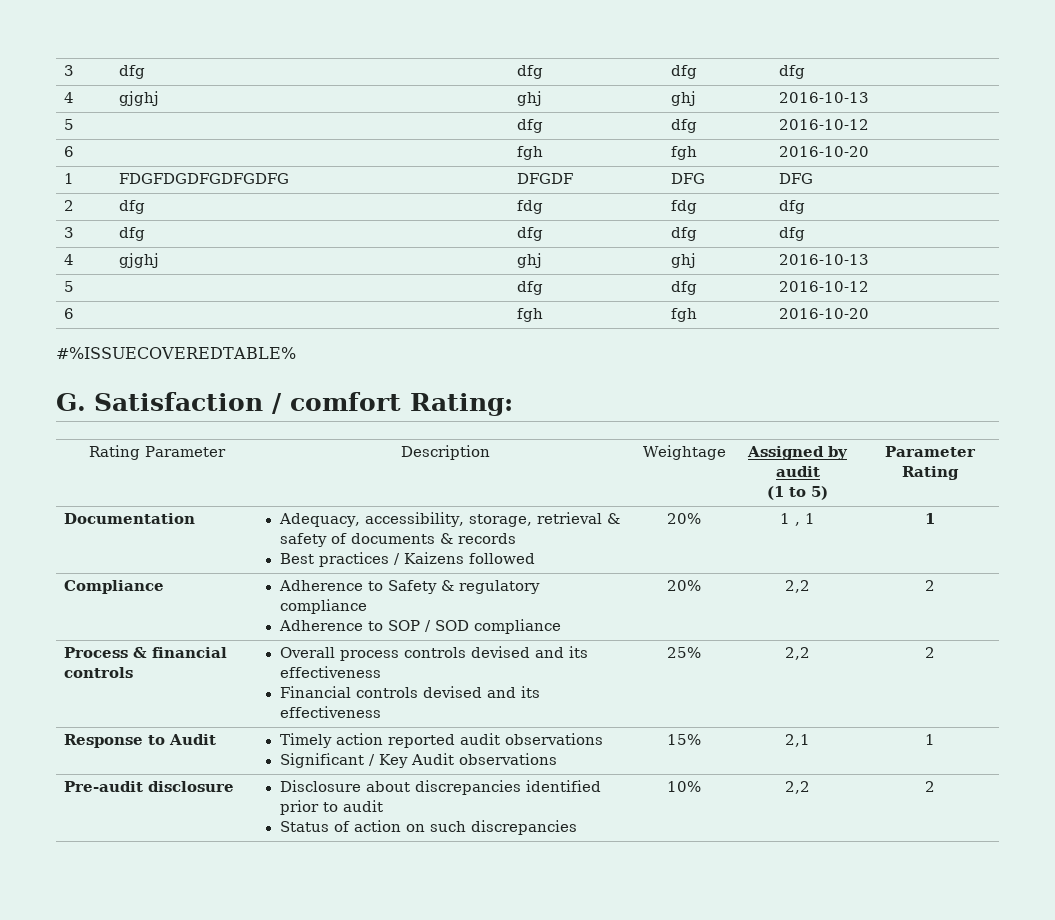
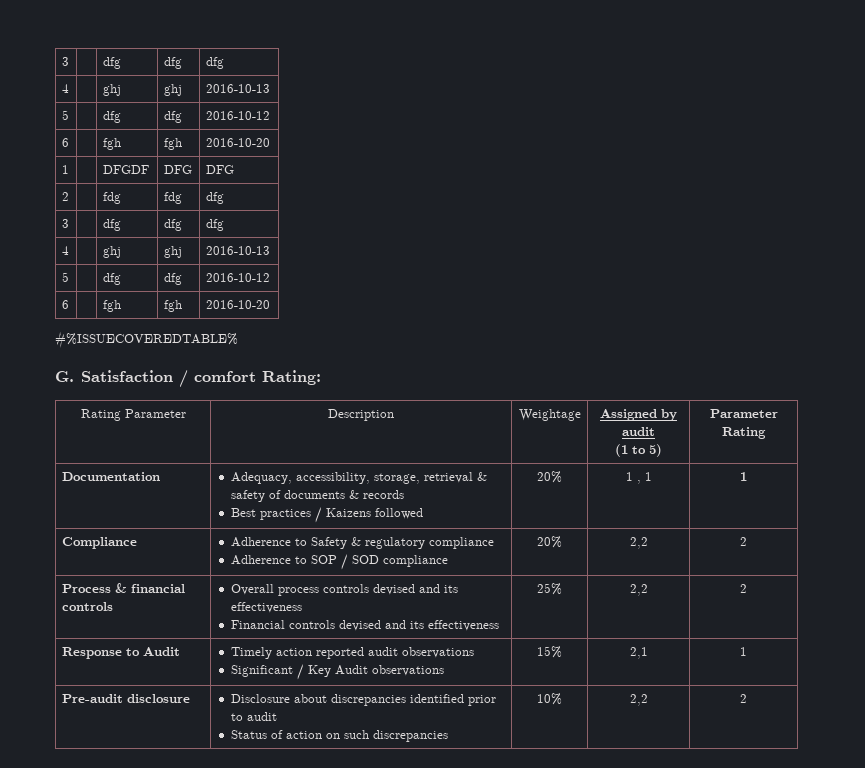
[63,65,74,76] [118,65,145,79] [516,65,543,79] [670,65,697,79] [778,65,805,79] [63,92,74,103] [118,91,159,106] 3 | dfg | dfg | dfg | dfg // 4 | gjghj -> [61,57,69,66] [102,57,121,69] [163,57,182,69] [205,57,224,69] [61,84,69,93] 3 | | dfg | dfg | dfg // 4 |
[118,173,289,184] FDGFDGDFGDFGDFG -> (69, 169) none
[118,200,145,214] dfg -> (69, 196) none
[118,227,145,241] [516,227,543,241] [670,227,697,241] [778,227,805,241] [63,254,74,265] [118,253,159,268] dfg | dfg | dfg | dfg // 4 | gjghj -> [102,219,121,231] [163,219,182,231] [205,219,224,231] [61,246,69,255] | dfg | dfg | dfg // 4 |

